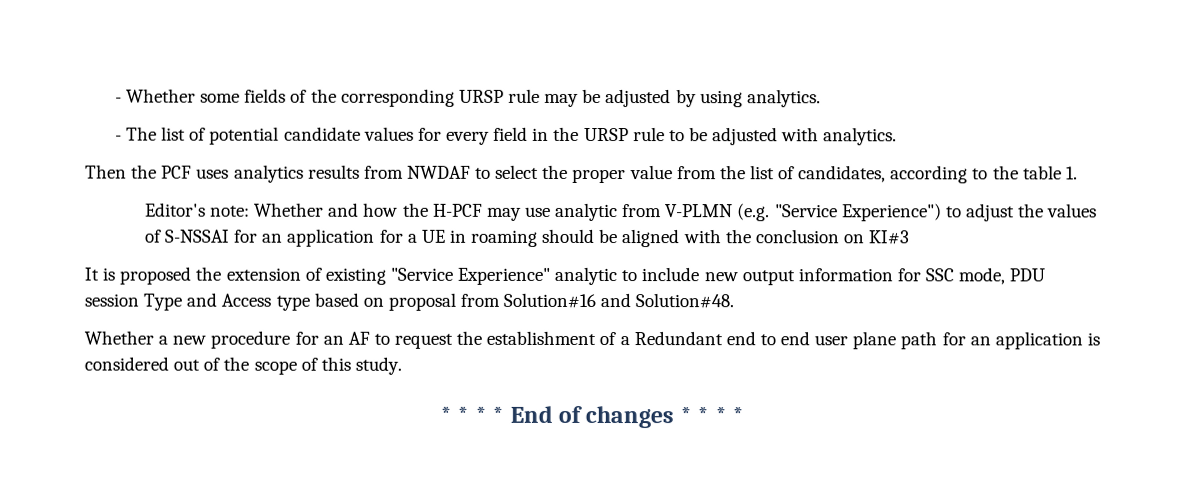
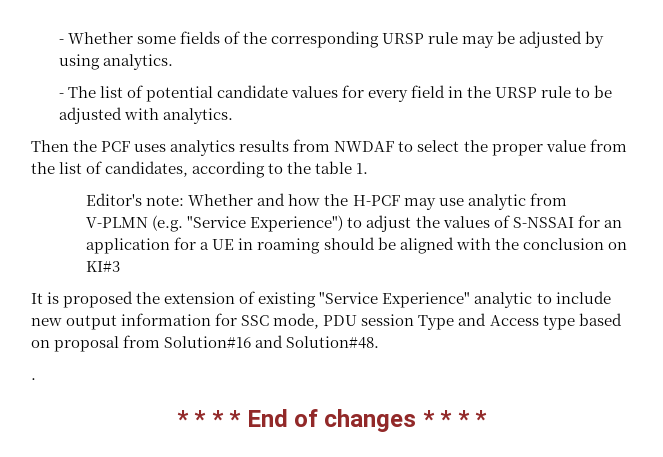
[84,330,1100,350] [84,356,402,375] Whether a new procedure for an AF to request the establishment of a Redundant end to end user plane path for an application is considered out of the scope of this study. -> [31,378,36,380] .

